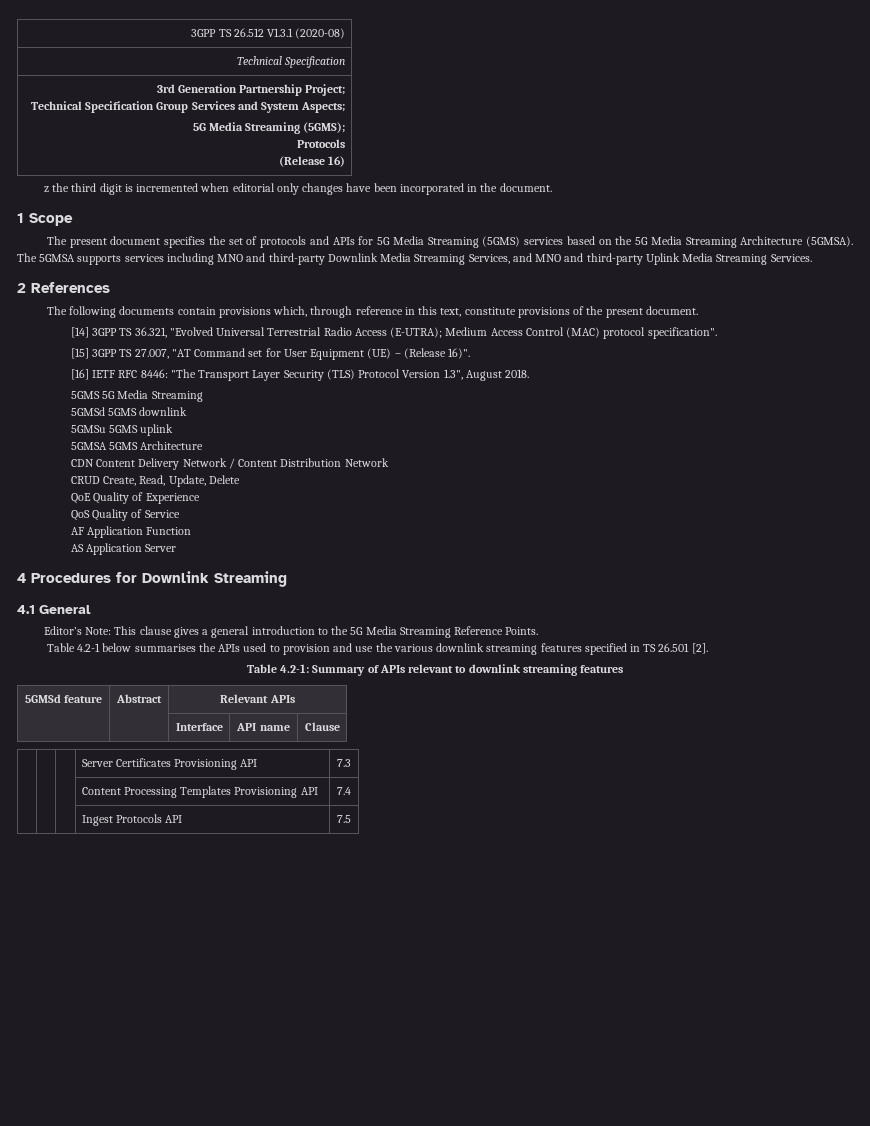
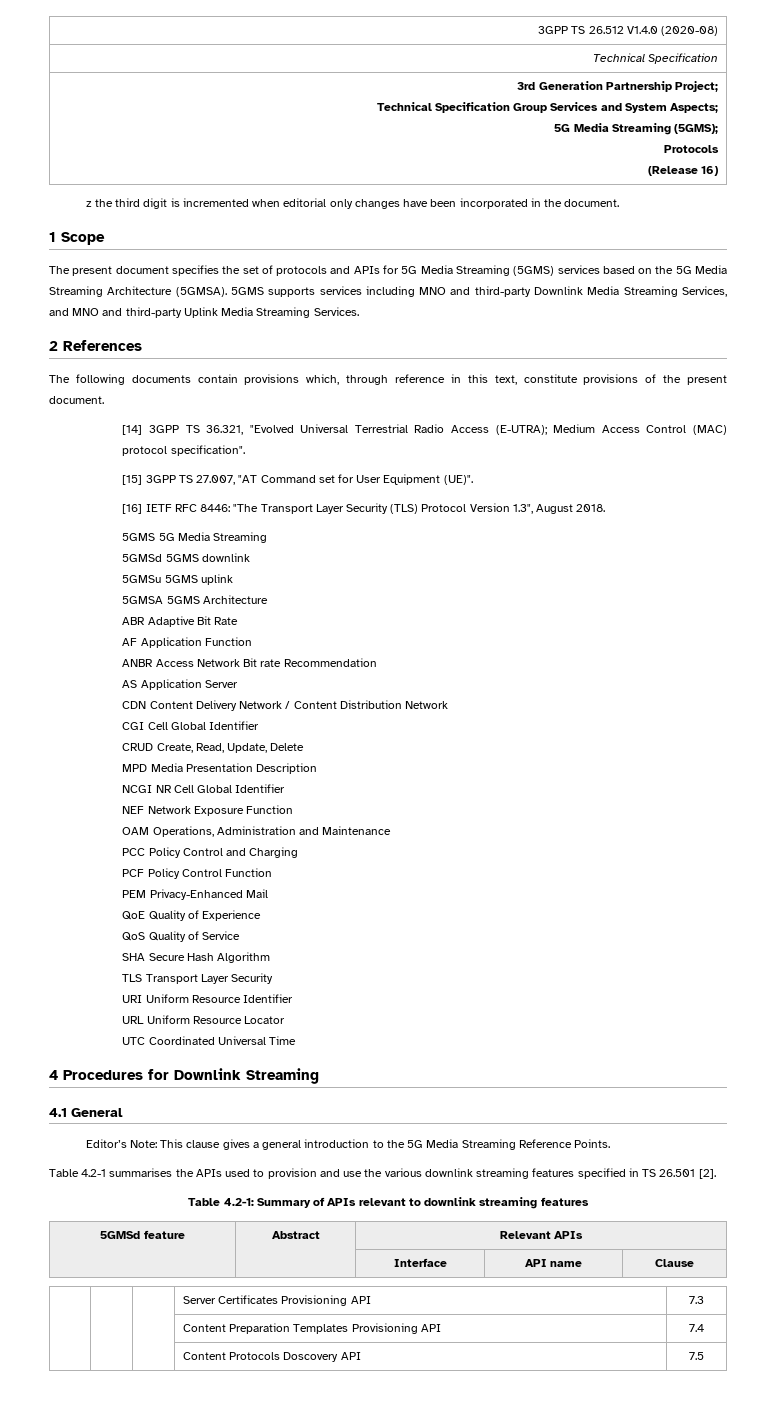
[267,28,294,37] V1.3.1 -> [626,26,658,34] V1.4.0
[17,253,76,262] The 5GMSA -> [230,287,264,295] 5GMS
[367,348,471,359] (UE) – (Release 16)". -> [443,475,473,485] (UE)".
(204, 445) none -> [122,616,239,627] [122,637,252,648] [122,658,377,667] [122,679,238,690] // ABR Adaptive Bit Rate // AF Application Function // ANBR Access Network Bit rate Recommendation // AS Application Server
(389, 462) none -> [122,721,260,730] // CGI Cell Global Identifier
(240, 479) none -> [122,763,318,774] [122,784,286,793] [122,805,294,816] [122,826,392,837] [122,847,299,858] [122,868,273,879] [122,889,268,900] // MPD Media Presentation Description // NCGI NR Cell Global Identifier // NEF Network Exposure Function // OAM Operations, Administration and Maintenance // PCC Policy Control and Charging // PCF Policy Control Function // PEM Privacy-Enhanced Mail
[70,526,192,538] [70,543,177,555] AF Application Function // AS Application Server -> [122,952,271,963] [122,973,274,984] [122,994,294,1003] [122,1015,286,1024] [122,1036,297,1045] SHA Secure Hash Algorithm // TLS Transport Layer Security // URI Uniform Resource Identifier // URL Uniform Resource Locator // UTC Coordinated Universal Time
[102,643,132,652] below -> (107, 1173) none
[123,787,177,798] Processing -> [229,1323,291,1334] Preparation
[81,814,162,826] Ingest Protocols -> [182,1352,339,1362] Content Protocols Doscovery

